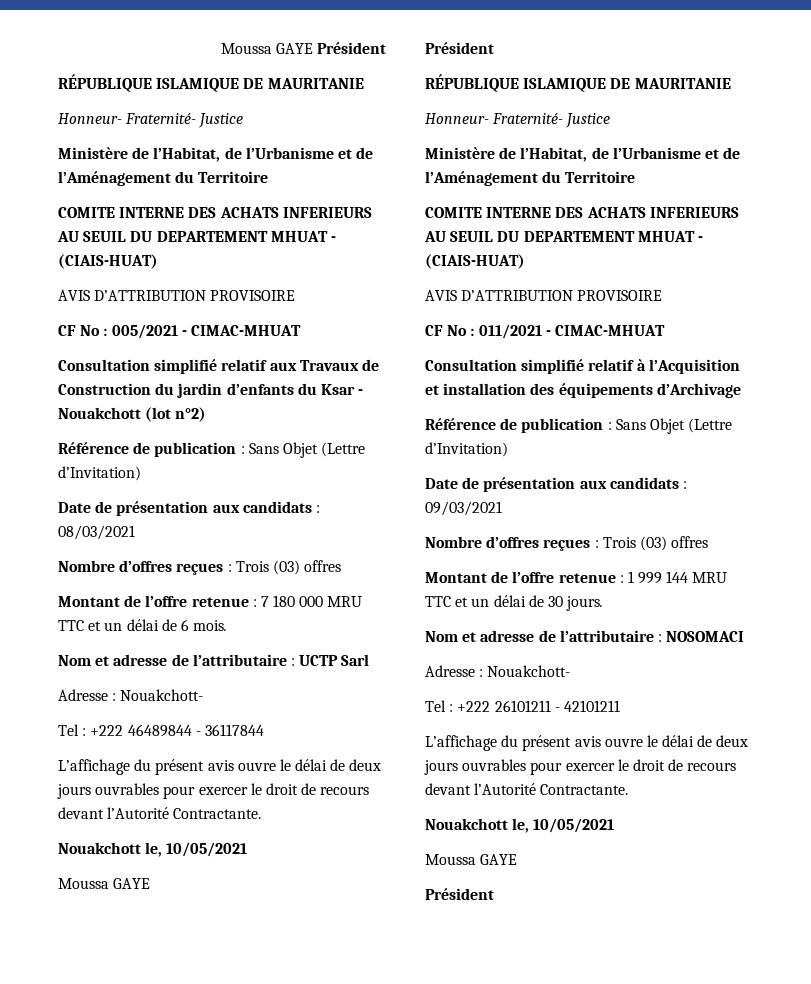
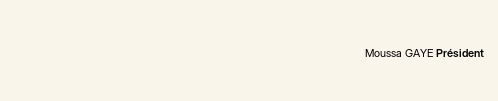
[58,74,364,92] [58,113,244,128] [58,147,374,162] [58,171,269,186] [58,207,372,218] [57,231,336,242] [58,254,158,269] [58,290,296,301] [58,324,301,339] [58,359,379,374] [58,383,364,398] [58,407,207,422] [58,442,366,458] [58,466,141,481] [58,501,320,516] [58,525,135,540] [58,560,342,575] [58,595,363,607] [58,619,228,631] [58,654,370,666] [58,689,204,701] [58,724,264,737] [58,759,382,775] [57,783,370,799] [58,807,262,819] [58,842,248,857] [58,878,151,889] [425,42,494,54] [425,74,731,92] [425,113,611,128] [425,147,741,162] [425,171,636,186] [425,207,739,218] [424,231,703,242] [425,254,525,269] [425,290,663,301] [425,324,665,339] [425,359,740,374] [425,383,741,398] [425,418,733,434] [425,442,508,457] [425,477,687,492] [425,501,502,516] [425,536,709,551] [425,571,728,584] [425,595,604,611] [425,630,745,642] [425,665,571,677] [425,700,620,712] [425,735,749,751] [424,759,737,775] [425,783,629,795] [425,818,615,833] [425,854,518,865] [425,888,494,900] // RÉPUBLIQUE ISLAMIQUE DE MAURITANIE // Honneur- Fraternité- Justice // Ministère de l’Habitat, de l’Urbanisme et de l’Aménagement du Territoire // COMITE INTERNE DES ACHATS INFERIEURS AU SEUIL DU DEPARTEMENT MHUAT - (CIAIS-HUAT) // AVIS D’ATTRIBUTION PROVISOIRE // CF No : 005/2021 - CIMAC-MHUAT // Consultation simplifié relatif aux Travaux de Construction du jardin d’enfants du Ksar - Nouakchott (lot n°2) // Référence de publication : Sans Objet (Lettre d’Invitation) // Date de présentation aux candidats : 08/03/2021 // Nombre d’offres reçues : Trois (03) offres // Montant de l’offre retenue : 7 180 000 MRU TTC et un délai de 6 mois. // Nom et adresse de l’attributaire : UCTP Sarl // Adresse : Nouakchott- // Tel : +222 46489844 - 36117844 // L’affichage du présent avis ouvre le délai de deux jours ouvrables pour exercer le droit de recours devant l’Autorité Contractante. // Nouakchott le, 10/05/2021 // Moussa GAYE // Président // RÉPUBLIQUE ISLAMIQUE DE MAURITANIE // Honneur- Fraternité- Justice // Ministère de l’Habitat, de l’Urbanisme et de l’Aménagement du Territoire // COMITE INTERNE DES ACHATS INFERIEURS AU SEUIL DU DEPARTEMENT MHUAT - (CIAIS-HUAT) // AVIS D’ATTRIBUTION PROVISOIRE // CF No : 011/2021 - CIMAC-MHUAT // Consultation simplifié relatif à l’Acquisition et installation des équipements d’Archivage // Référence de publication : Sans Objet (Lettre d’Invitation) // Date de présentation aux candidats : 09/03/2021 // Nombre d’offres reçues : Trois (03) offres // Montant de l’offre retenue : 1 999 144 MRU TTC et un délai de 30 jours. // Nom et adresse de l’attributaire : NOSOMACI // Adresse : Nouakchott- // Tel : +222 26101211 - 42101211 // L’affichage du présent avis ouvre le délai de deux jours ouvrables pour exercer le droit de recours devant l’Autorité Contractante. // Nouakchott le, 10/05/2021 // Moussa GAYE // Président -> (484, 53) none

